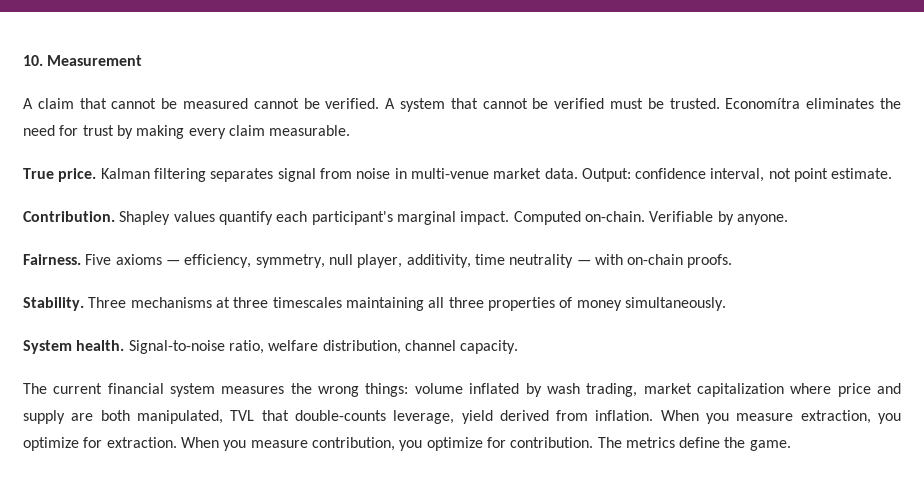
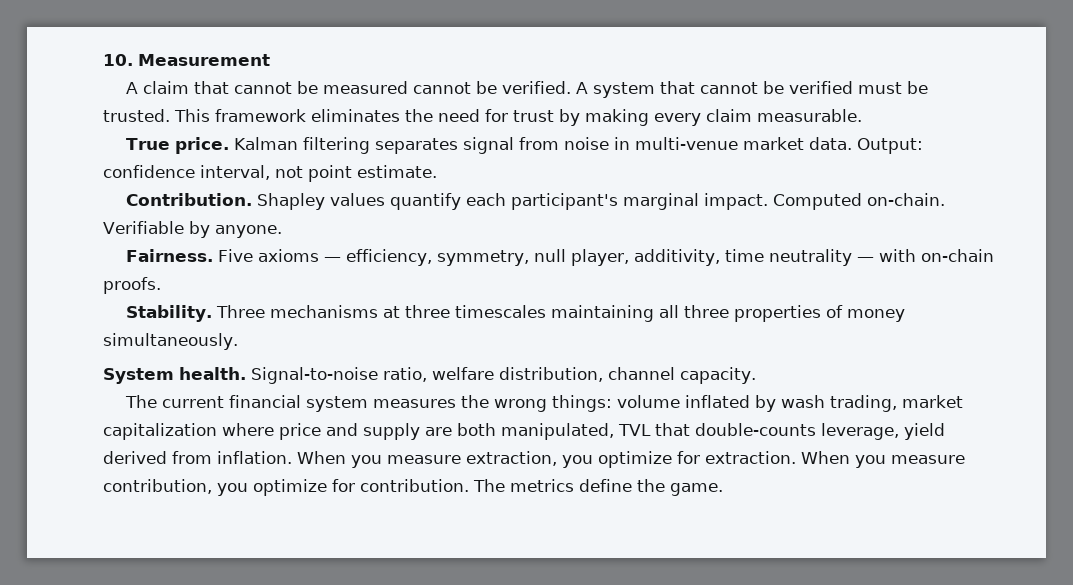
[725,98,801,109] Economítra -> [174,109,306,122] This framework

